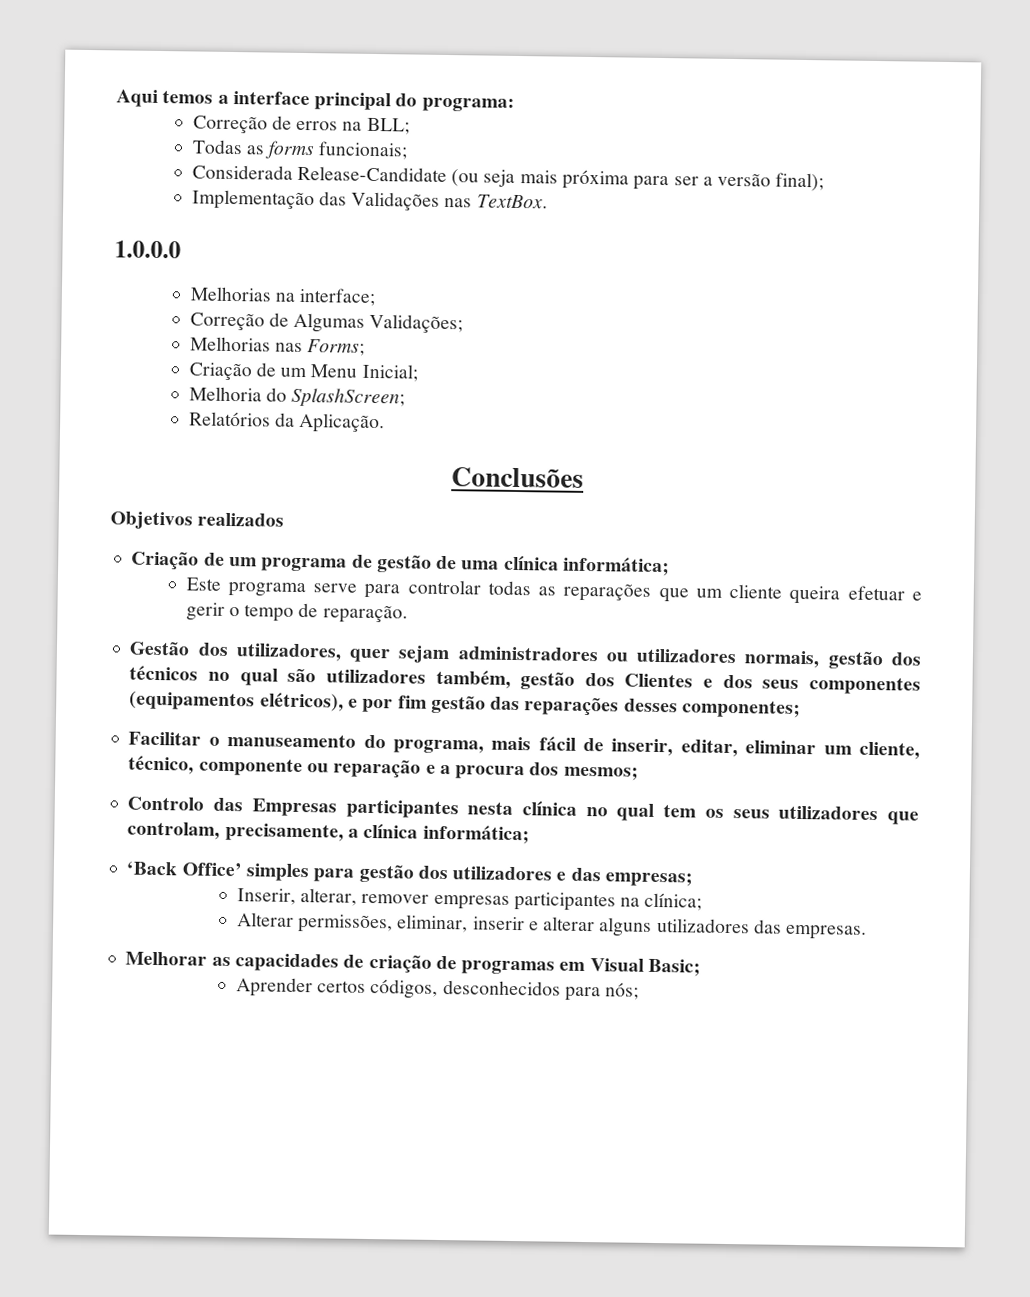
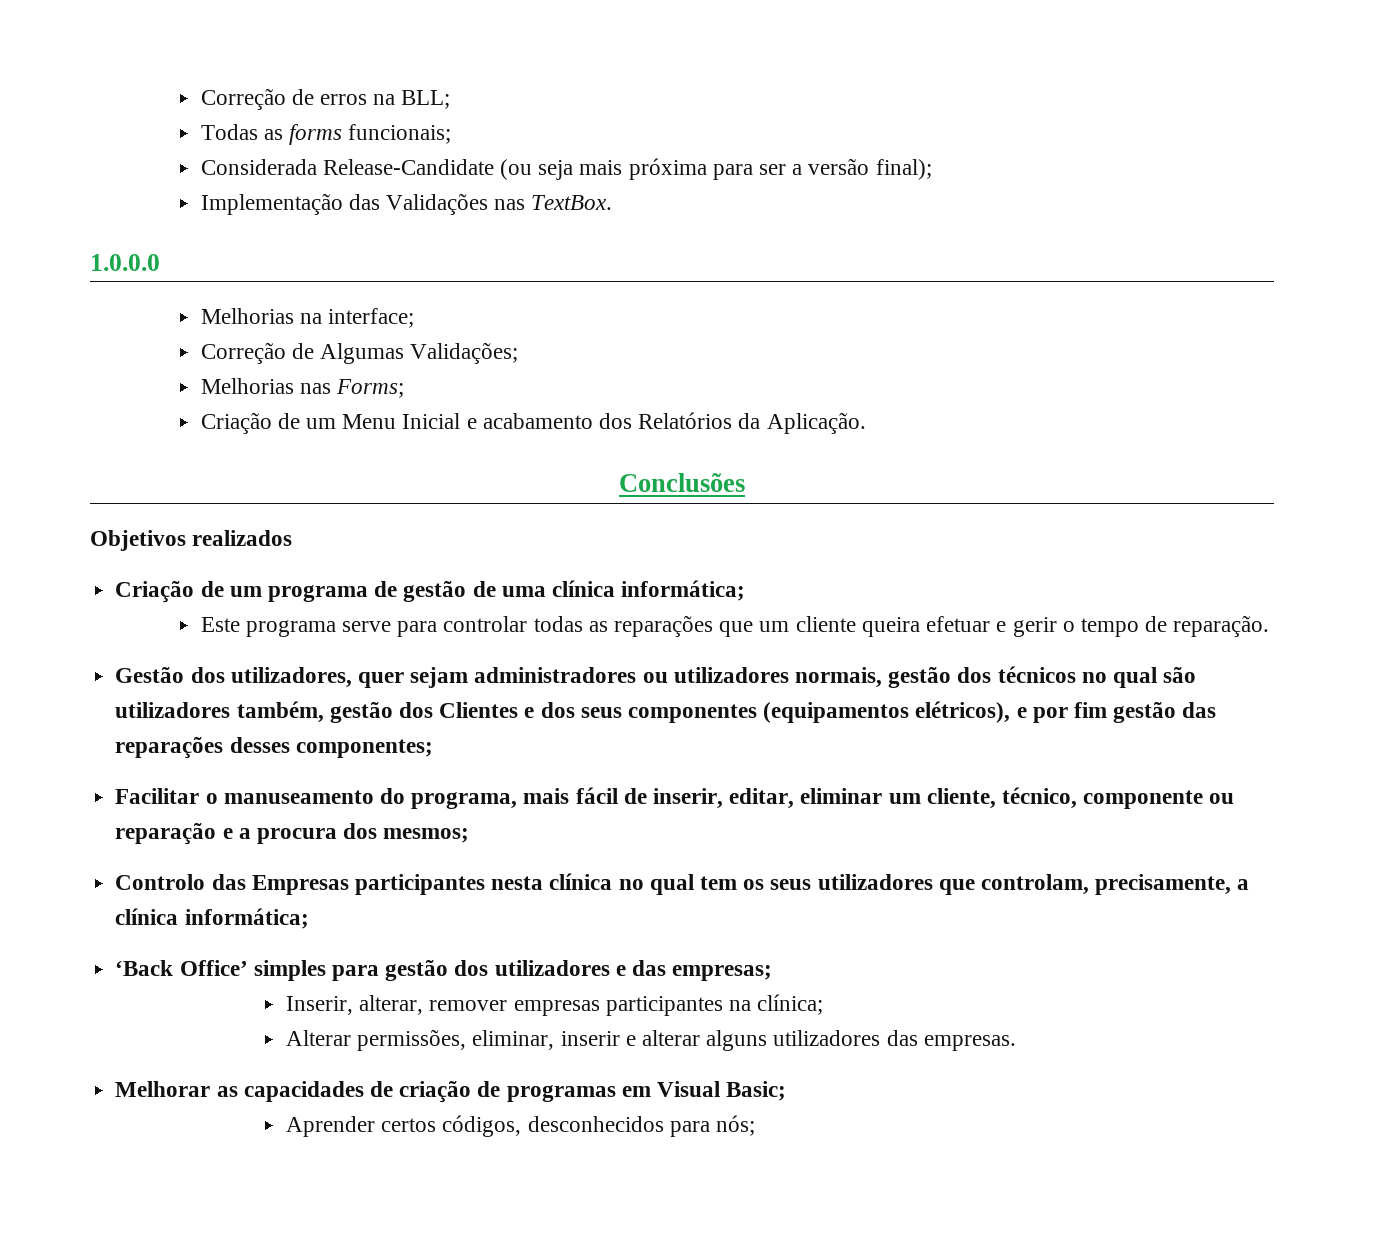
[116,89,515,112] Aqui temos a interface principal do programa: // -> (200, 99) none
[361,363,418,382] [188,386,406,408] Inicial; // Melhoria do SplashScreen; // -> [402,413,633,429] Inicial e acabamento dos

